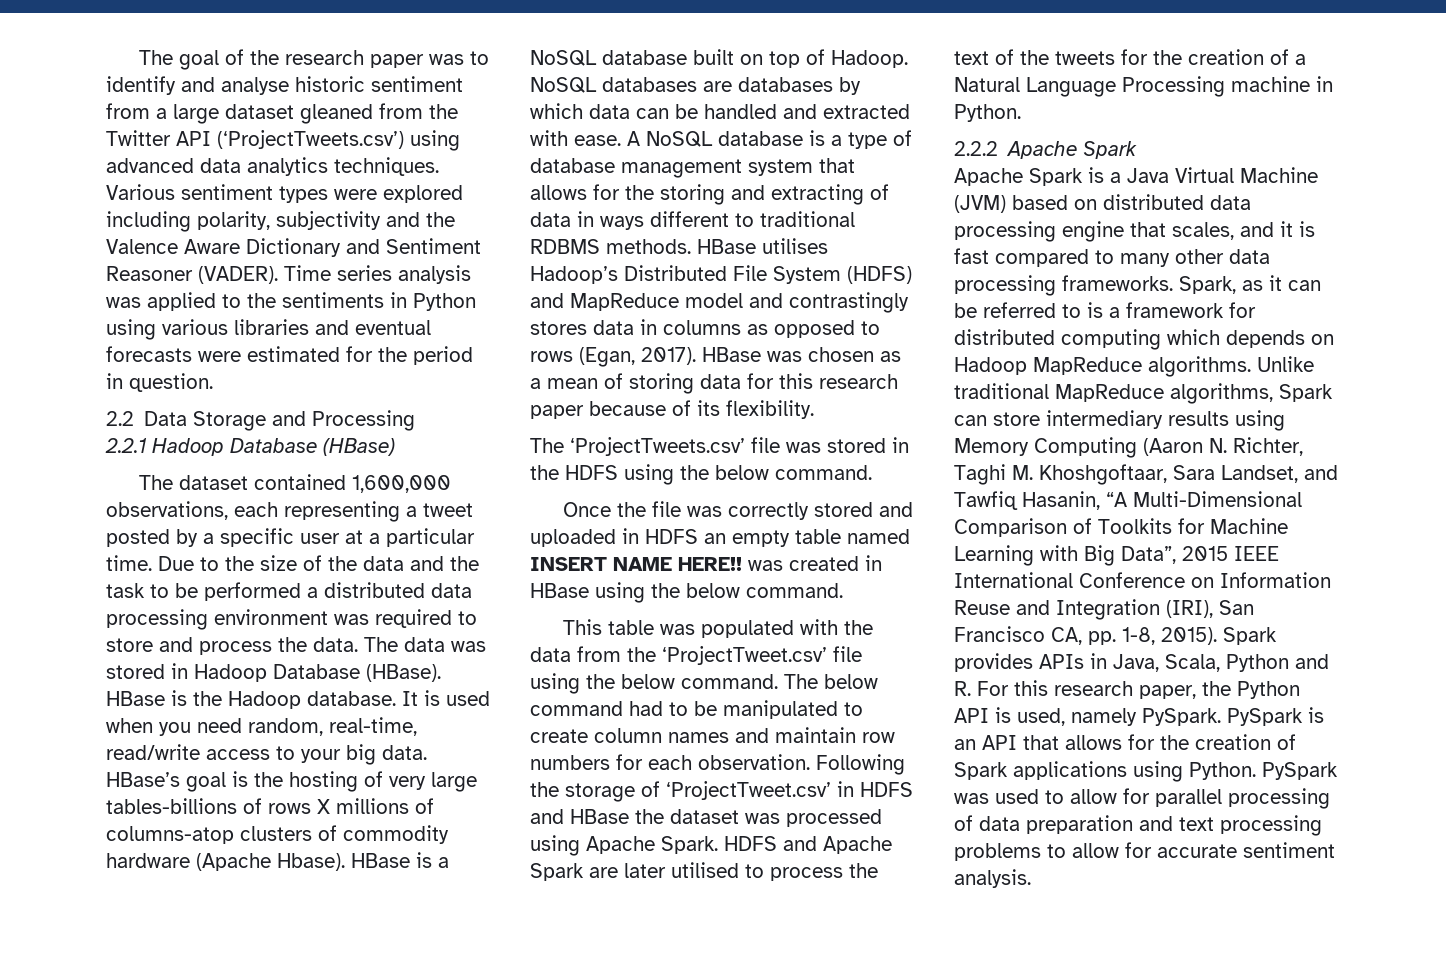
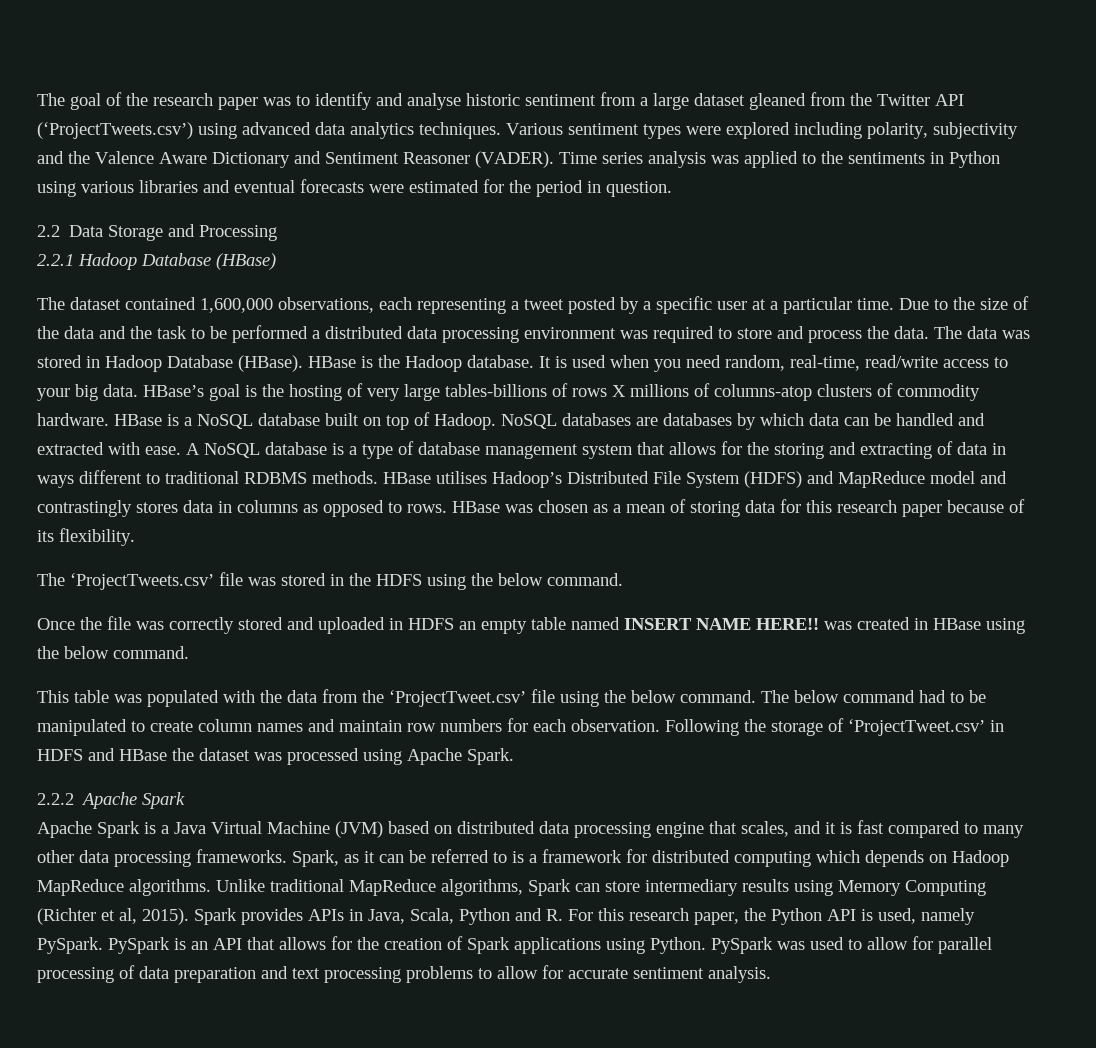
[106,853,345,871] hardware (Apache Hbase). -> [37,413,109,426] hardware.
[530,347,696,367] rows (Egan, 2017). -> [407,504,447,513] rows.
[724,836,892,854] [530,862,878,881] [954,49,1306,65] [954,76,1333,97] [954,104,1021,122] HDFS and Apache Spark are later utilised to process the text of the tweets for the creation of a Natural Language Processing machine in Python. -> (514, 756) none
[1143,437,1303,456] [954,464,1338,485] [954,491,1302,510] [954,518,1288,537] [954,545,1279,566] [954,572,1331,588] [954,599,1254,620] [954,626,1155,645] (Aaron N. Richter, Taghi M. Khoshgoftaar, Sara Landset, and Tawfiq Hasanin, “A Multi-Dimensional Comparison of Toolkits for Machine Learning with Big Data”, 2015 IEEE International Conference on Information Reuse and Integration (IRI), San Francisco CA, pp. 1-8, -> [37,908,137,925] (Richter et al,

